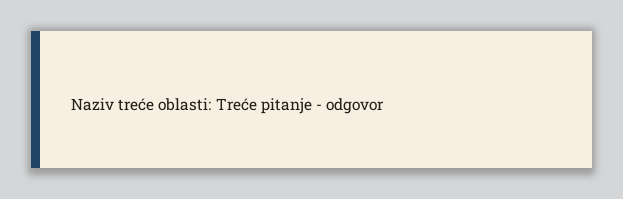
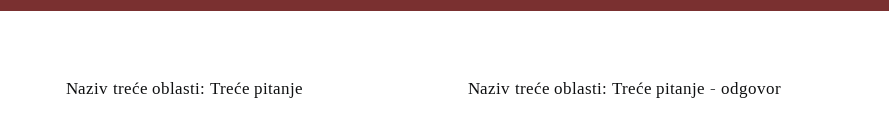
[71,98,312,114] Naziv treće oblasti: Treće pitanje -> [66,82,304,98] [468,82,706,98] Naziv treće oblasti: Treće pitanje // Naziv treće oblasti: Treće pitanje

